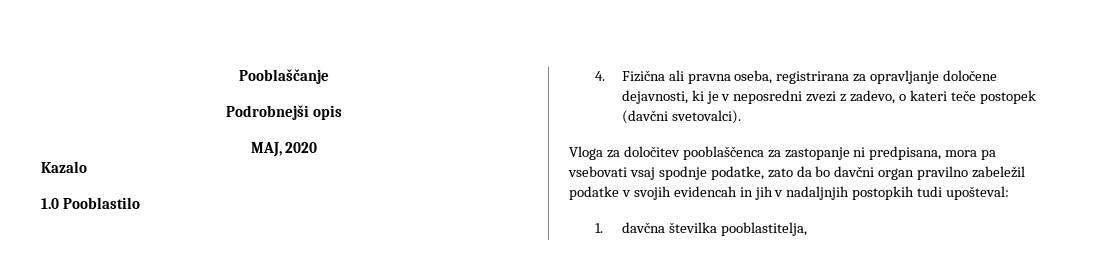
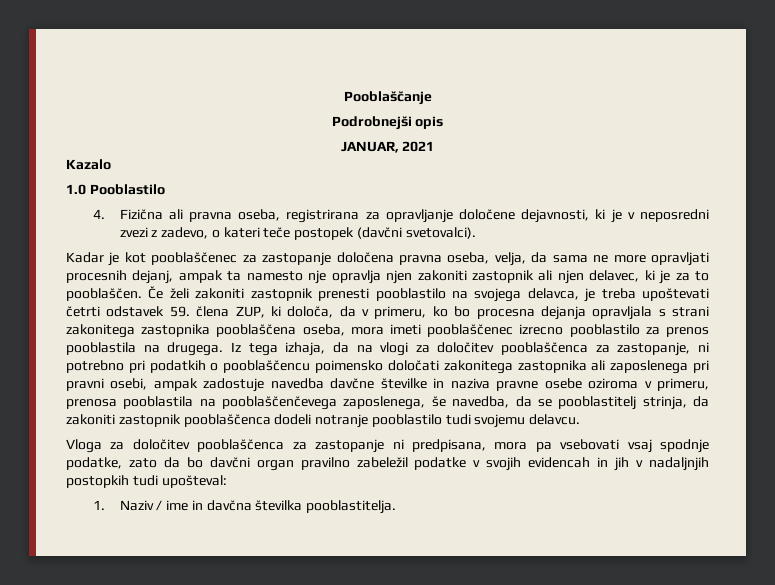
[250,142,318,157] MAJ, 2020 -> [340,141,435,153] JANUAR, 2021
(741, 117) none -> [66,252,710,266] [66,270,709,284] [66,286,709,302] [66,306,709,320] [66,324,709,338] [66,342,709,356] [66,360,710,374] [66,378,709,392] [66,396,709,410] [66,414,581,428] // Kadar je kot pooblaščenec za zastopanje določena pravna oseba, velja, da sama ne more opravljati procesnih dejanj, ampak ta namesto nje opravlja njen zakoniti zastopnik ali njen delavec, ki je za to pooblaščen. Če želi zakoniti zastopnik prenesti pooblastilo na svojega delavca, je treba upoštevati četrti odstavek 59. člena ZUP, ki določa, da v primeru, ko bo procesna dejanja opravljala s strani zakonitega zastopnika pooblaščena oseba, mora imeti pooblaščenec izrecno pooblastilo za prenos pooblastila na drugega. Iz tega izhaja, da na vlogi za določitev pooblaščenca za zastopanje, ni potrebno pri podatkih o pooblaščencu poimensko določati zakonitega zastopnika ali zaposlenega pri pravni osebi, ampak zadostuje navedba davčne številke in naziva pravne osebe oziroma v primeru, prenosa pooblastila na pooblaščenčevega zaposlenega, še navedba, da se pooblastitelj strinja, da zakoniti zastopnik pooblaščenca dodeli notranje pooblastilo tudi svojemu delavcu.
(604, 228) none -> [119,500,203,511] Naziv / ime in
[720,222,807,236] pooblastitelja, -> [306,500,397,514] pooblastitelja.

